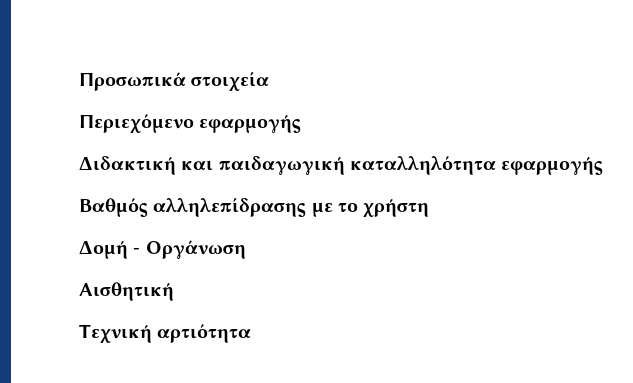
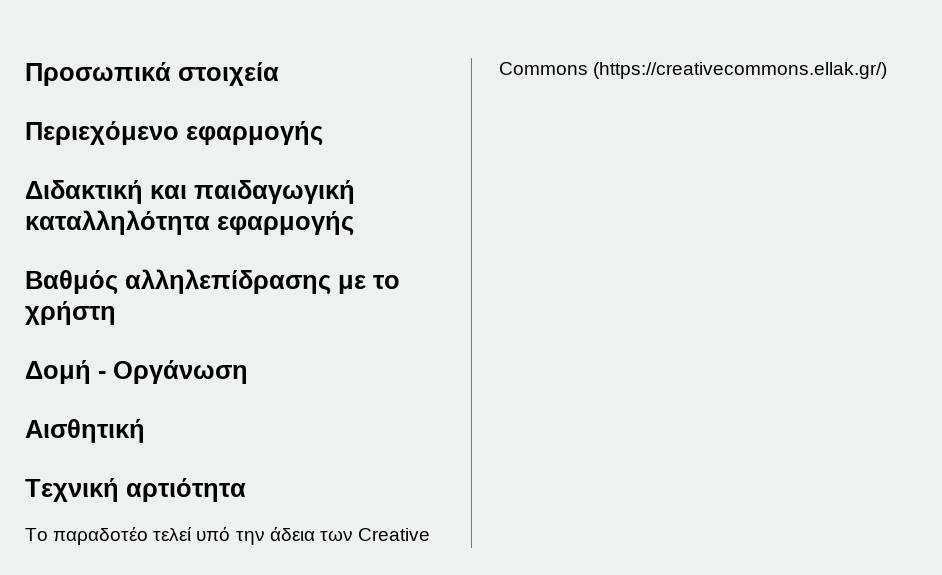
(252, 333) none -> [25,527,430,545] [499,62,888,79] // Το παραδοτέο τελεί υπό την άδεια των Creative Commons (https://creativecommons.ellak.gr/)

